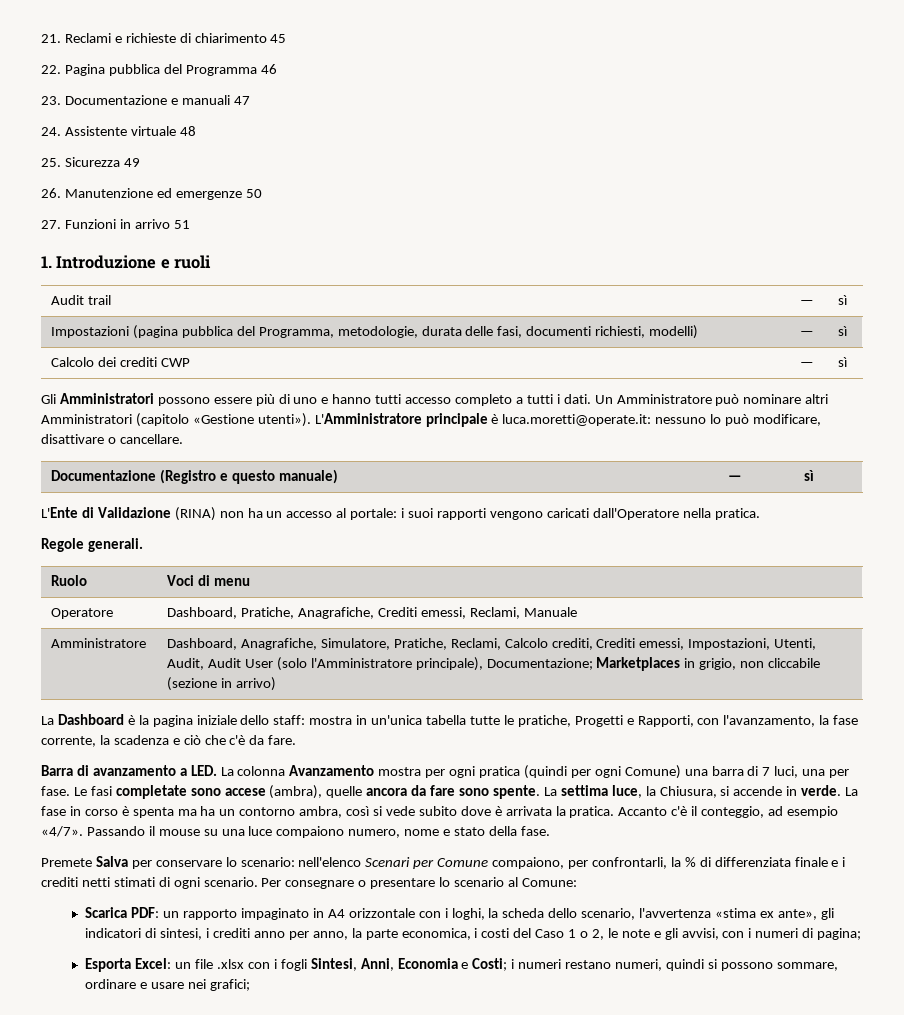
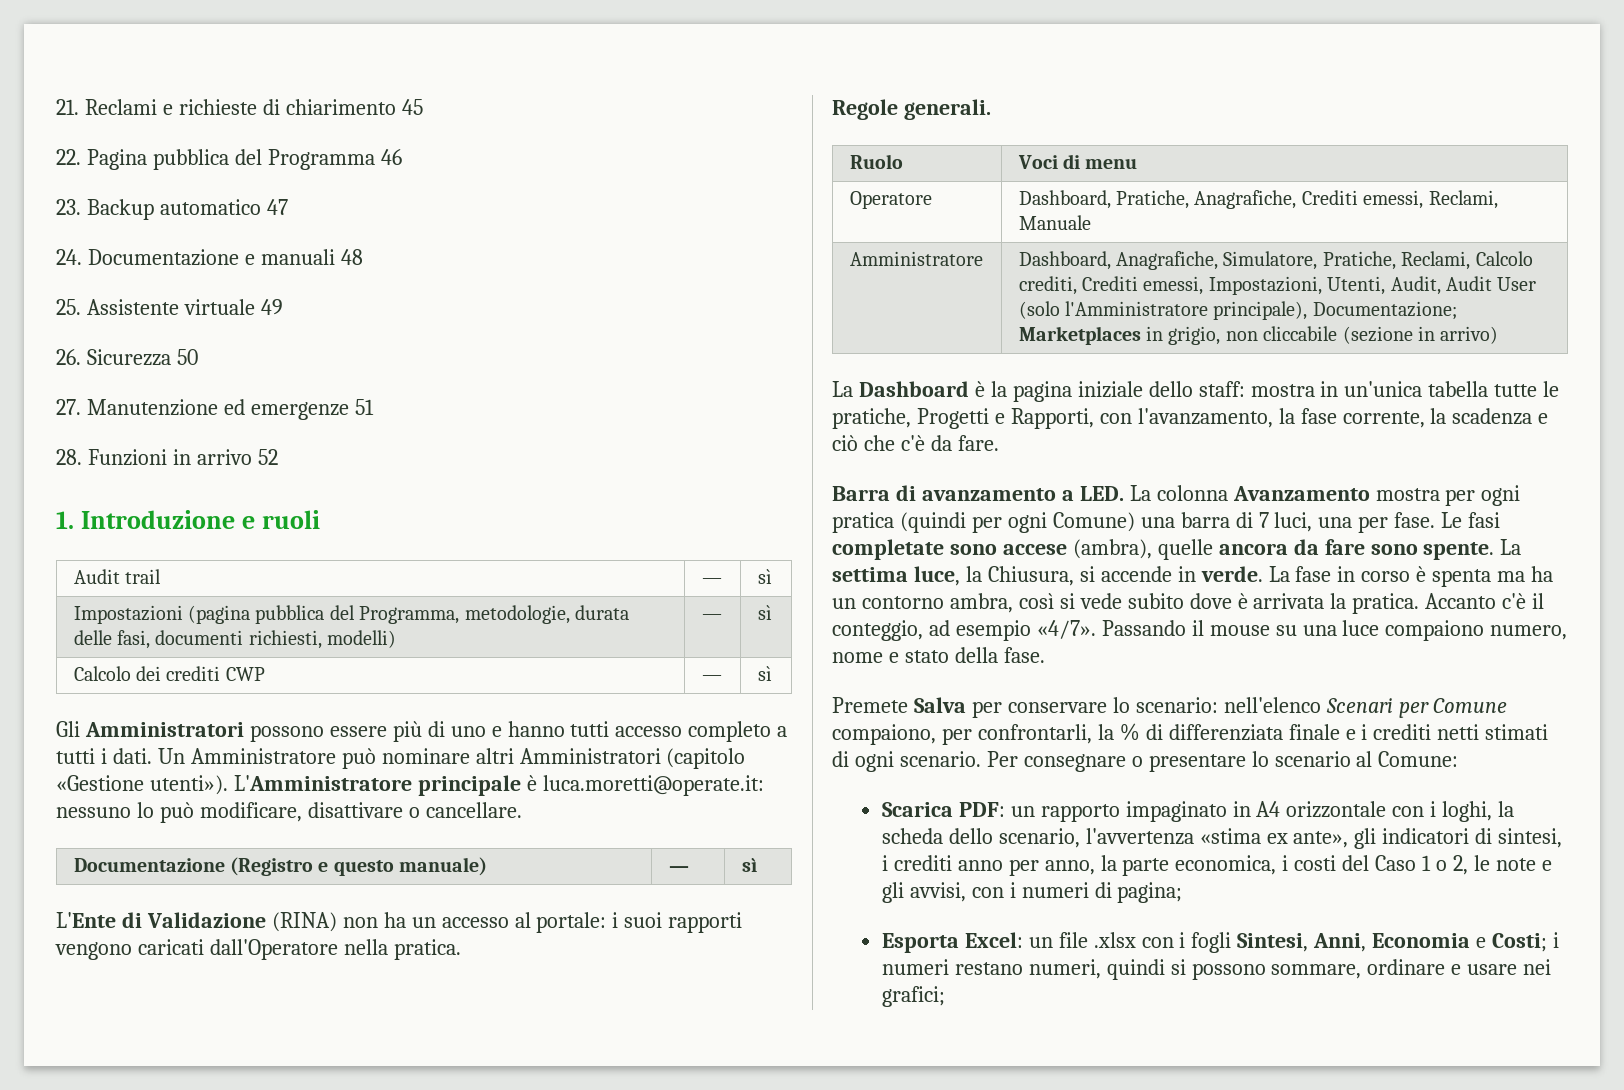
[64,95,250,105] [41,126,176,136] Documentazione e manuali 47 // 24. Assistente virtuale -> [86,199,288,220] [56,249,335,266] Backup automatico 47 // 24. Documentazione e manuali
[64,157,120,167] Sicurezza -> [86,299,255,315] Assistente virtuale
(61, 193) none -> [86,349,198,366] [56,399,81,415] Sicurezza 50 // 27.
[245,189,262,198] [41,220,61,229] 50 // 27. -> [354,399,374,415] [56,449,82,465] 51 // 28.
[173,220,190,229] 51 -> [257,449,278,465] 52

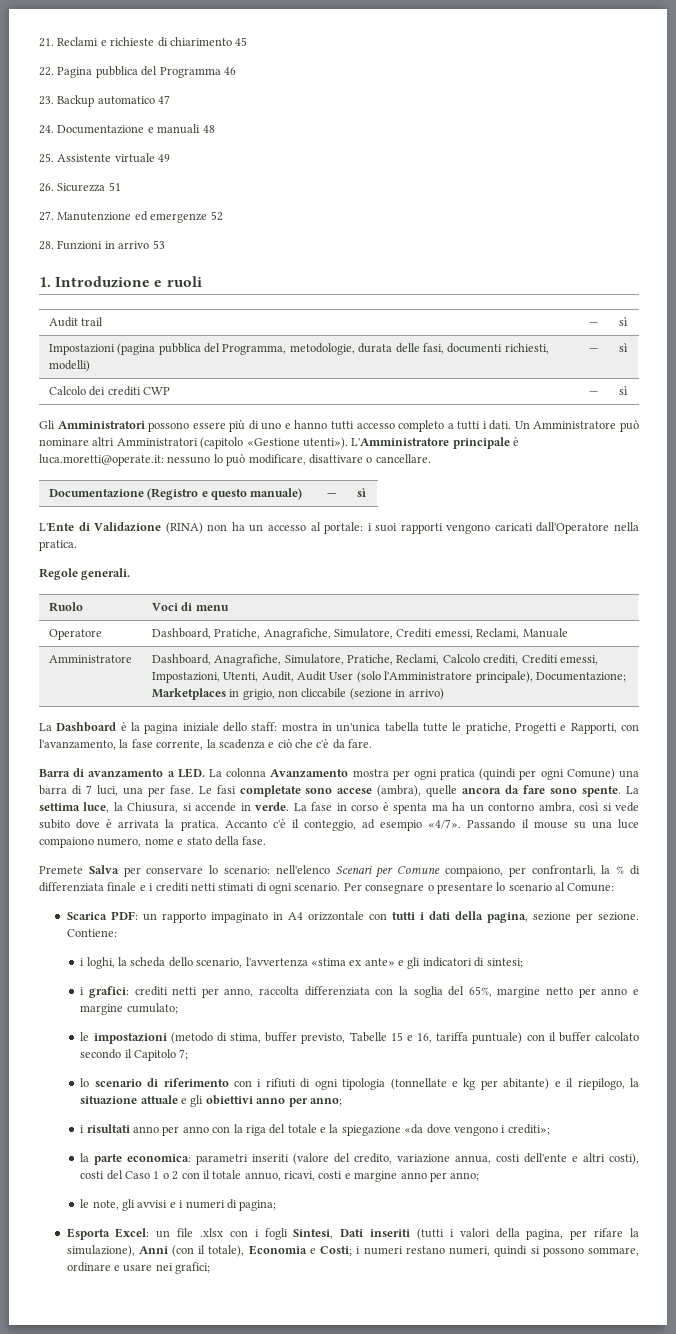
[176,349,198,365] 50 -> [108,182,121,191] 51
[354,399,374,415] 51 -> [210,211,223,221] 52
[257,449,278,465] 52 -> [152,240,165,249] 53
(1297, 199) none -> [334,628,394,639] Simulatore,
(1425, 811) none -> [391,911,639,923] [66,929,117,937] tutti i dati della pagina, sezione per sezione. Contiene: //
[1293,831,1349,848] ante», -> [364,958,405,966] ante» e
[1498,828,1563,848] [881,855,1289,876] sintesi, i crediti anno per anno, la parte economica, i -> [486,958,523,968] [80,986,640,998] [80,1003,178,1015] [80,1032,639,1044] [80,1049,189,1061] [80,1078,639,1090] [80,1095,342,1107] [80,1124,550,1136] [80,1153,639,1165] sintesi; // i grafici: crediti netti per anno, raccolta differenziata con la soglia del 65%, margine netto per anno e margine cumulato; // le impostazioni (metodo di stima, buffer previsto, Tabelle 15 e 16, tariffa puntuale) con il buffer calcolato secondo il Capitolo 7; // lo scenario di riferimento con i rifiuti di ogni tipologia (tonnellate e kg per abitante) e il riepilogo, la situazione attuale e gli obiettivi anno per anno; // i risultati anno per anno con la riga del totale e la spiegazione «da dove vengono i crediti»; // la parte economica: parametri inseriti (valore del credito, variazione annua, costi dell'ente e altri costi),
[1452,855,1552,875] [881,882,1004,903] 2, le note e gli avvisi, con -> [172,1170,480,1182] [80,1199,176,1211] 2 con il totale annuo, ricavi, costi e margine anno per anno; // le note, gli avvisi e
[1313,933,1367,952] Anni, -> [340,1228,639,1240] [66,1245,245,1257] Dati inseriti (tutti i valori della pagina, per rifare la simulazione), Anni (con il totale),

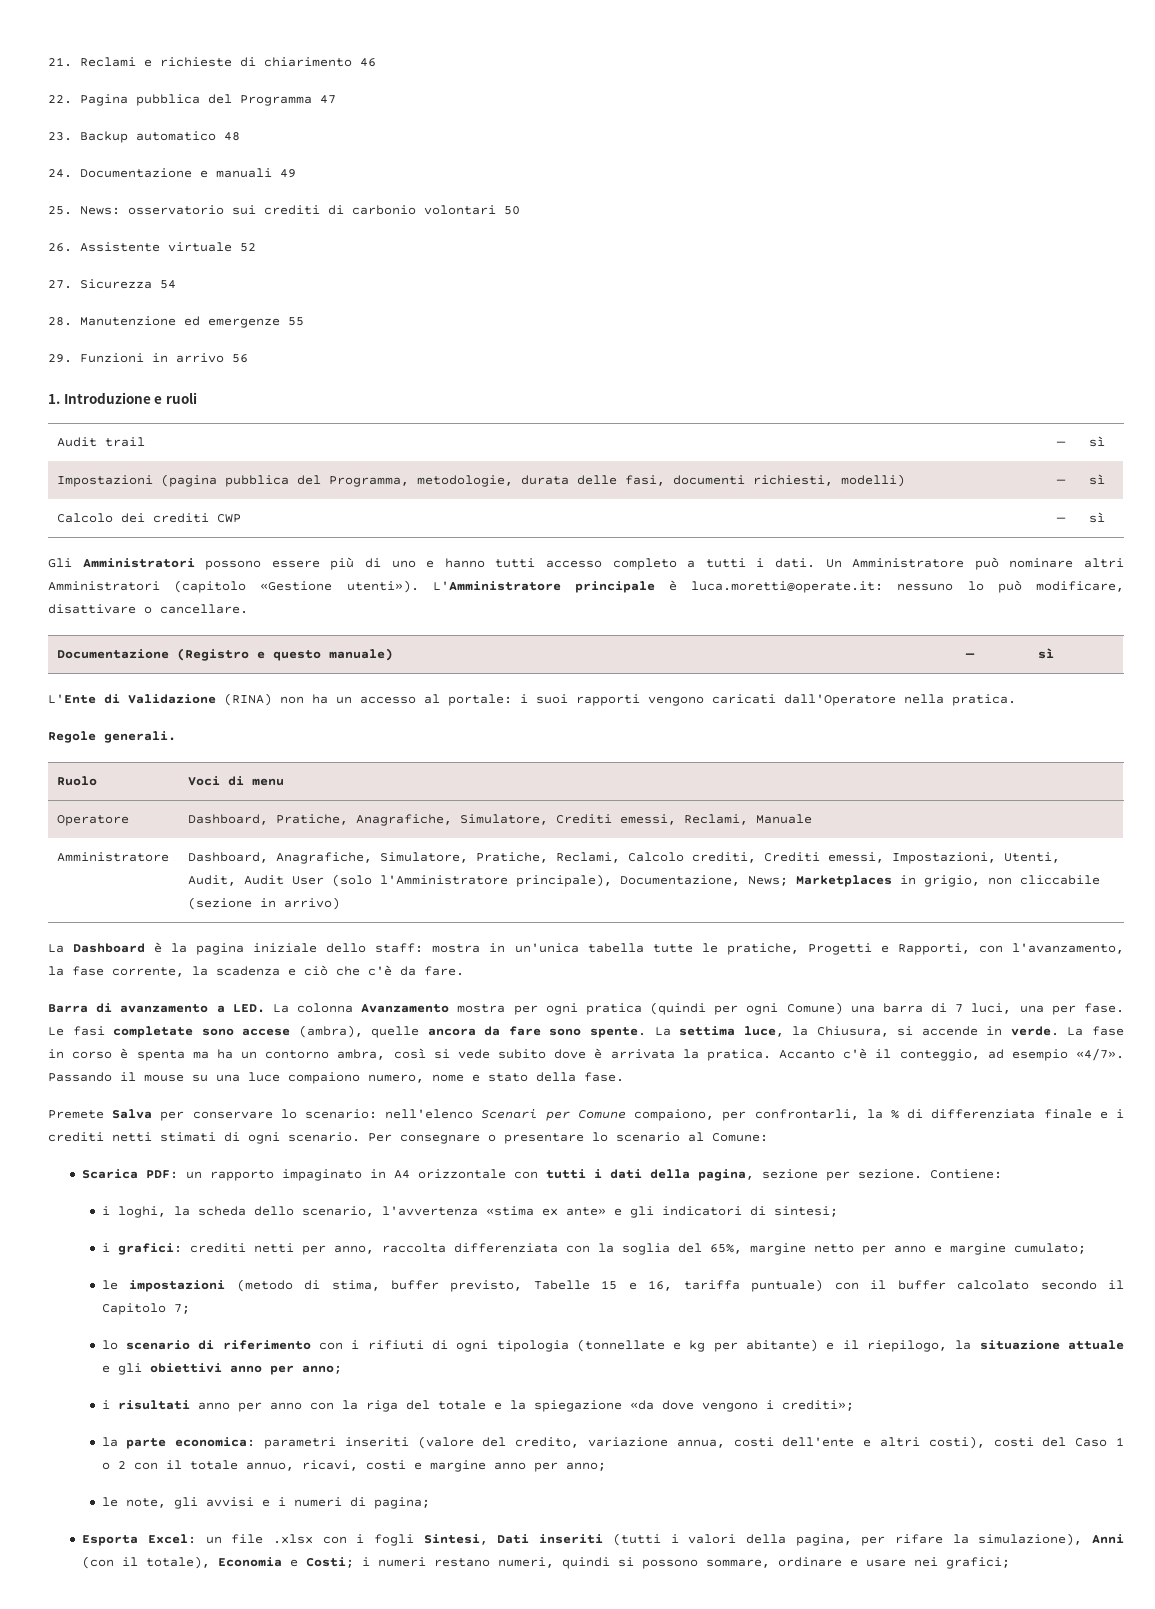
[235,37,248,46] 45 -> [360,58,376,67] 46
[223,67,236,75] 46 -> [320,95,336,104] 47
[158,95,171,104] 47 -> [224,132,240,141] 48
[202,125,215,133] 48 -> [280,169,296,178] 49
[57,153,171,163] [39,182,121,192] [39,211,54,221] Assistente virtuale 49 // 26. Sicurezza 51 // 27. -> [80,205,520,215] [48,242,256,252] [48,279,176,289] [48,317,72,326] News: osservatorio sui crediti di carbonio volontari 50 // 26. Assistente virtuale 52 // 27. Sicurezza 54 // 28.
[210,211,223,221] [39,241,54,250] 52 // 28. -> [288,317,304,326] [48,354,72,363] 55 // 29.
[152,240,165,249] 53 -> [232,354,248,363] 56
[535,672,626,682] Documentazione; -> [620,875,789,886] Documentazione, News;

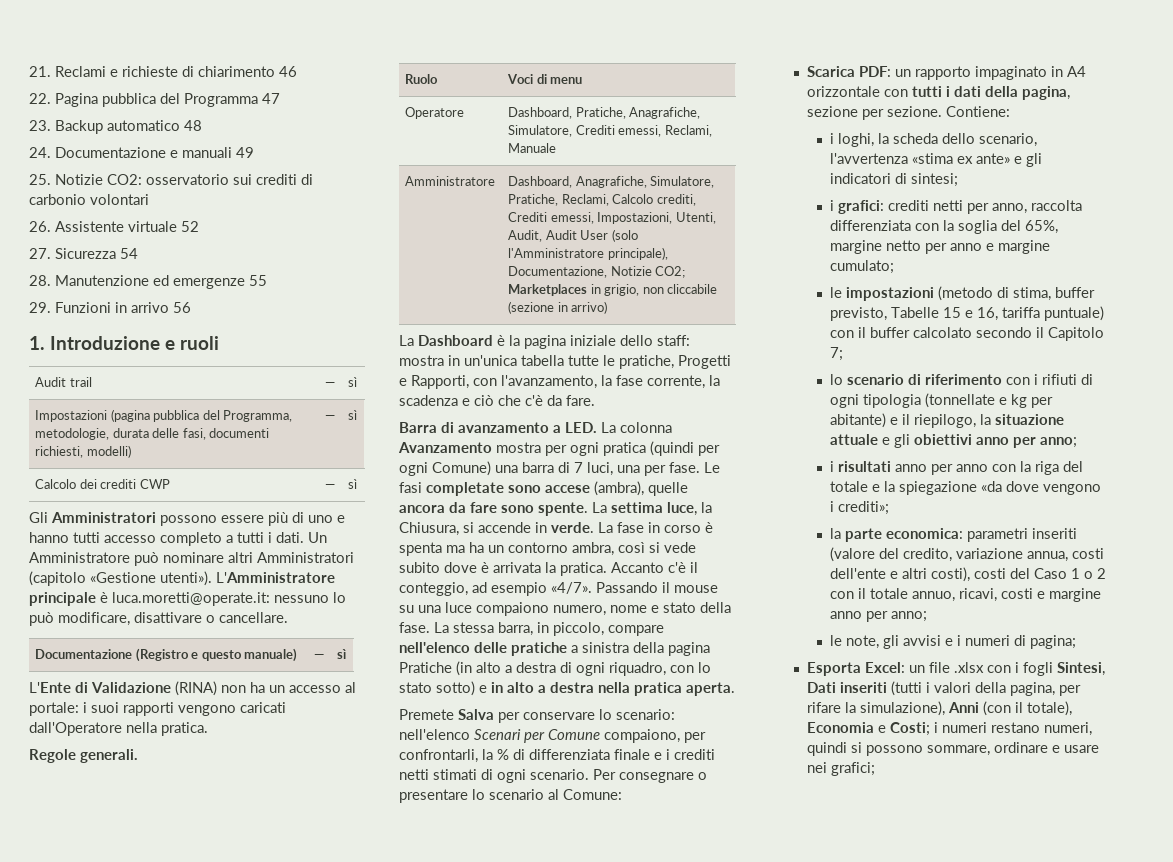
[80,206,120,215] News: -> [55,174,142,185] Notizie CO2:
[504,206,520,215] 50 -> (149, 199) none
[748,876,789,886] News; -> [610,266,686,278] Notizie CO2;
(624, 1077) none -> [434,622,664,636] [399,642,710,656] [399,661,711,676] [399,681,735,696] La stessa barra, in piccolo, compare nell'elenco delle pratiche a sinistra della pagina Pratiche (in alto a destra di ogni riquadro, con lo stato sotto) e in alto a destra nella pratica aperta.

